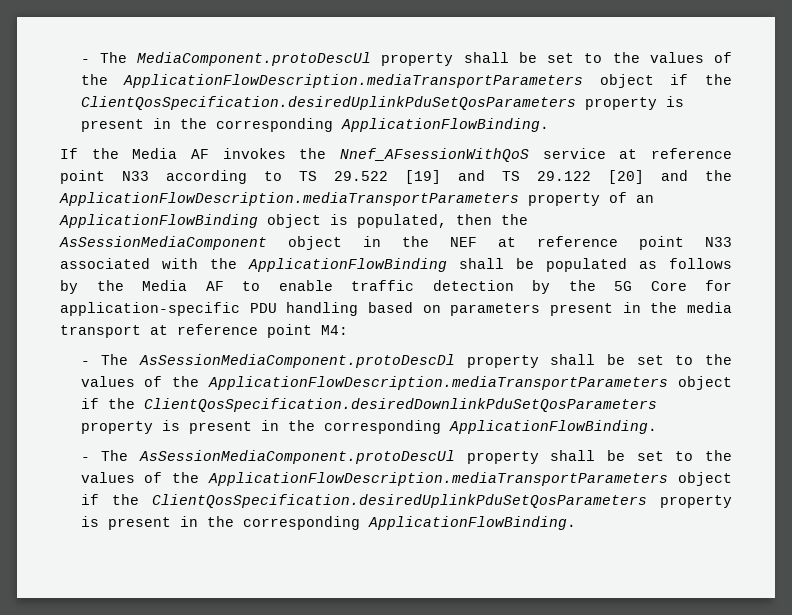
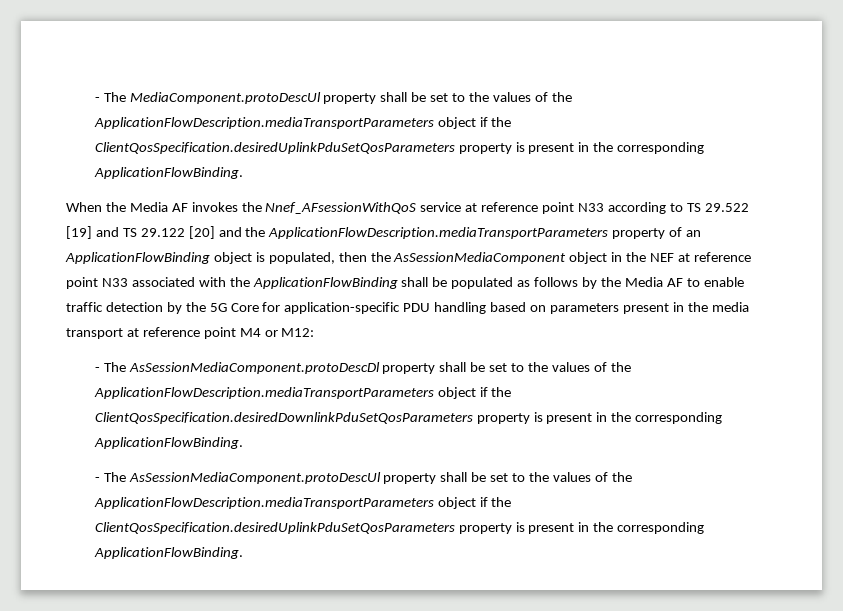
[60,148,78,159] If -> [66,202,102,212] When
[321,325,348,335] M4: -> [239,328,315,337] M4 or M12:

